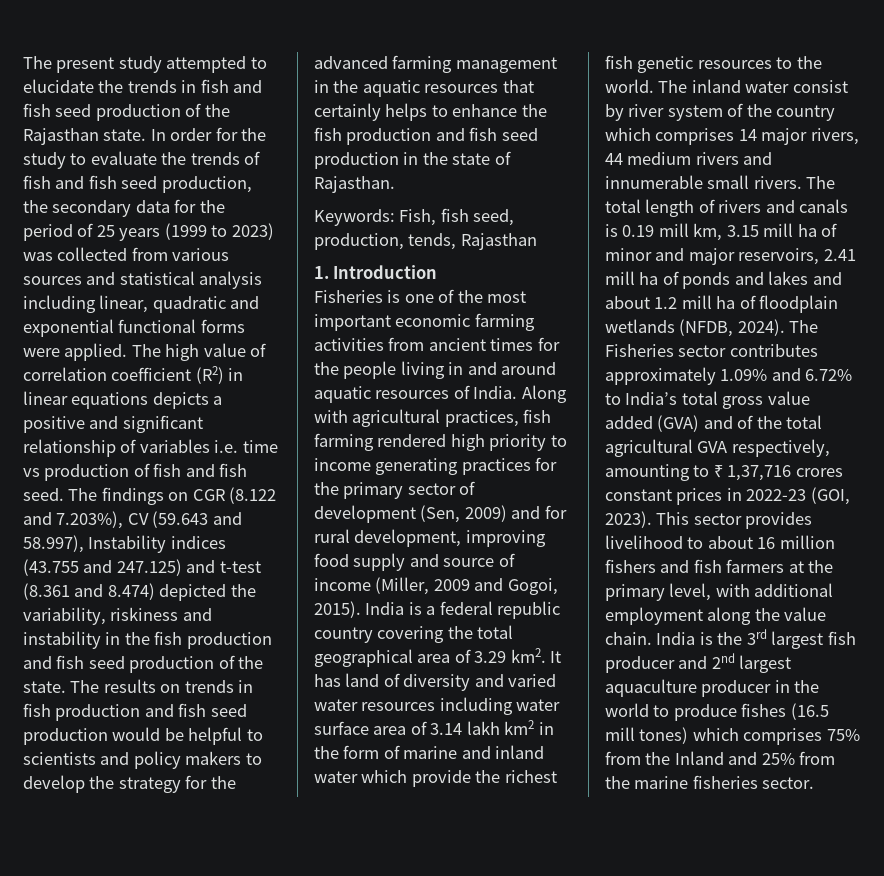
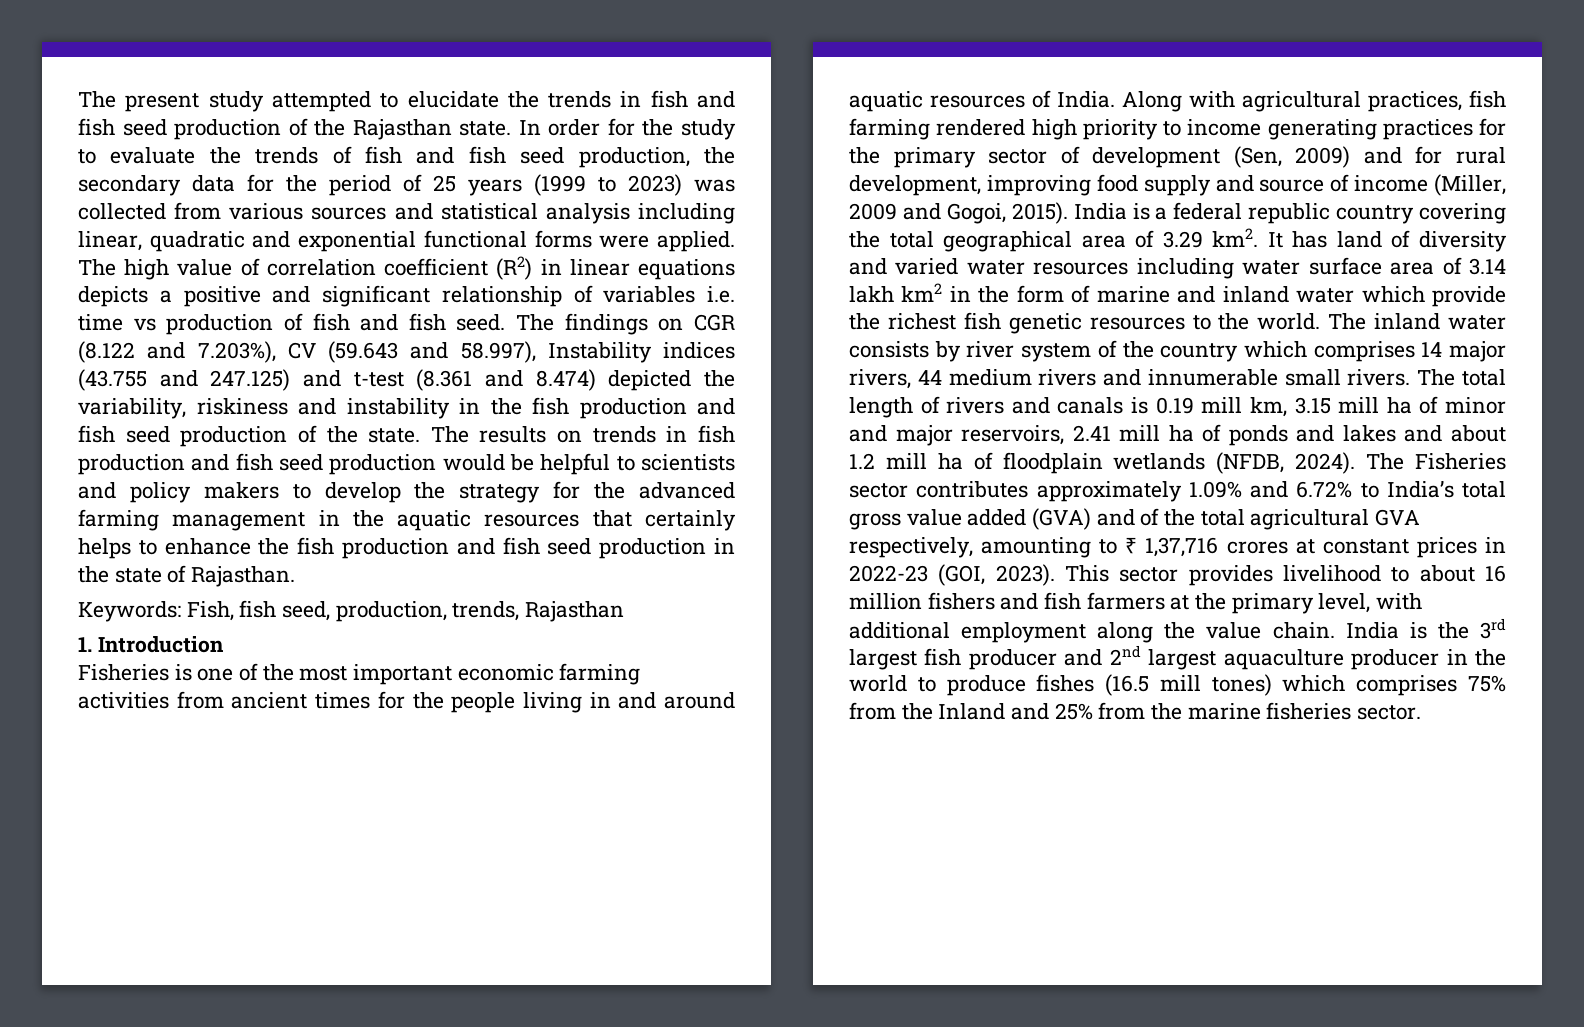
[408,233,457,250] tends, -> [452,601,520,621] trends,
[792,80,848,93] consist -> [849,341,929,358] consists
(843, 472) none -> [1295,539,1315,554] at

